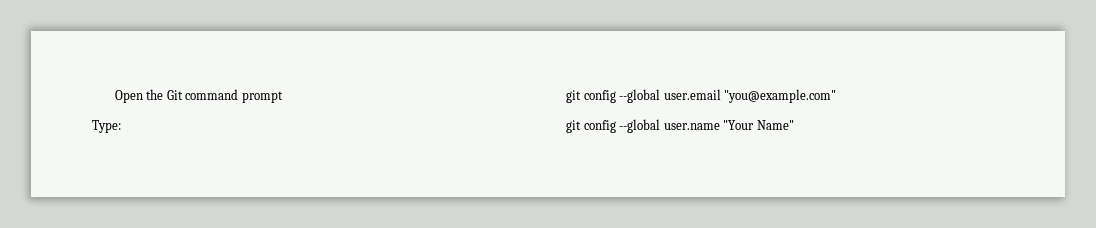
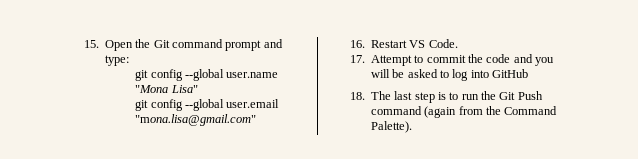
(114, 96) none -> [83,40,99,48] 15.
[92,120,121,133] [566,89,837,103] [566,119,794,133] // Type: // git config --global user.email "you@example.com" // git config --global user.name "Your Name" -> [263,39,283,48] [104,55,129,66] [135,69,279,81] [135,85,198,93] [135,99,280,111] [135,114,257,126] [349,39,458,48] [349,54,555,66] [370,69,529,81] [349,91,543,103] [370,106,558,118] [370,121,412,133] and type: // git config --global user.name "Mona Lisa" // git config --global user.email "mona.lisa@gmail.com" // 16. Restart VS Code. // 17. Attempt to commit the code and you will be asked to log into GitHub // 18. The last step is to run the Git Push command (again from the Command Palette).

